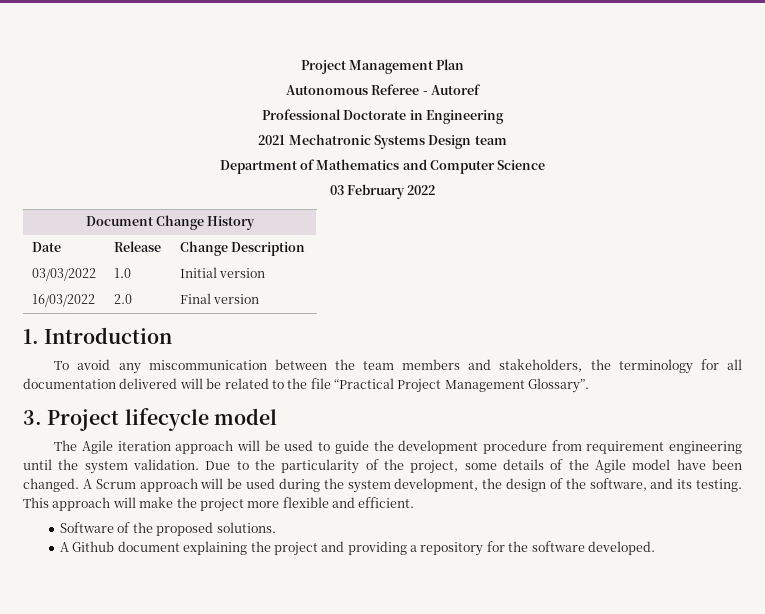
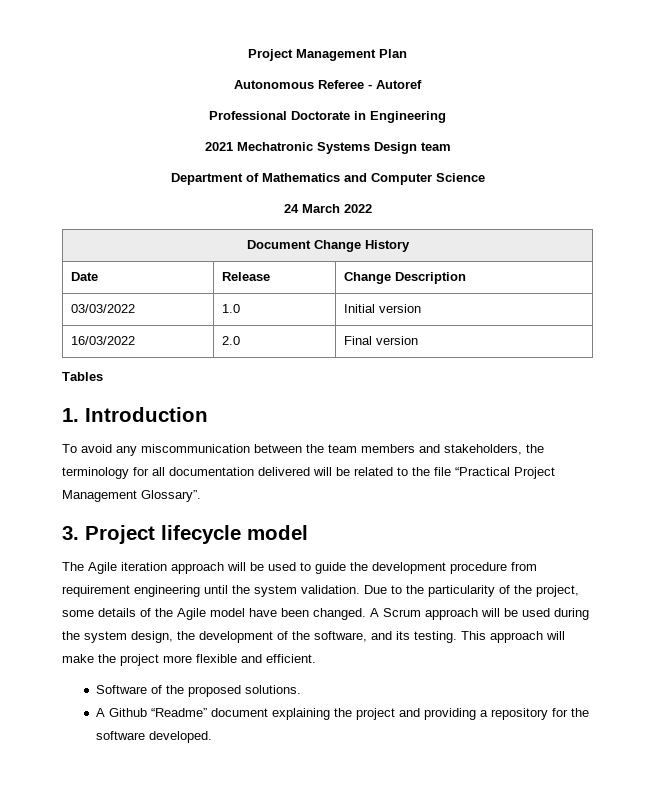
[329,184,405,199] 03 February -> [283,204,340,213] 24 March
(260, 299) none -> [62,372,103,381] // Tables
[394,478,546,492] development, the design -> [131,631,273,643] design, the development
(115, 546) none -> [150,708,207,717] “Readme”

